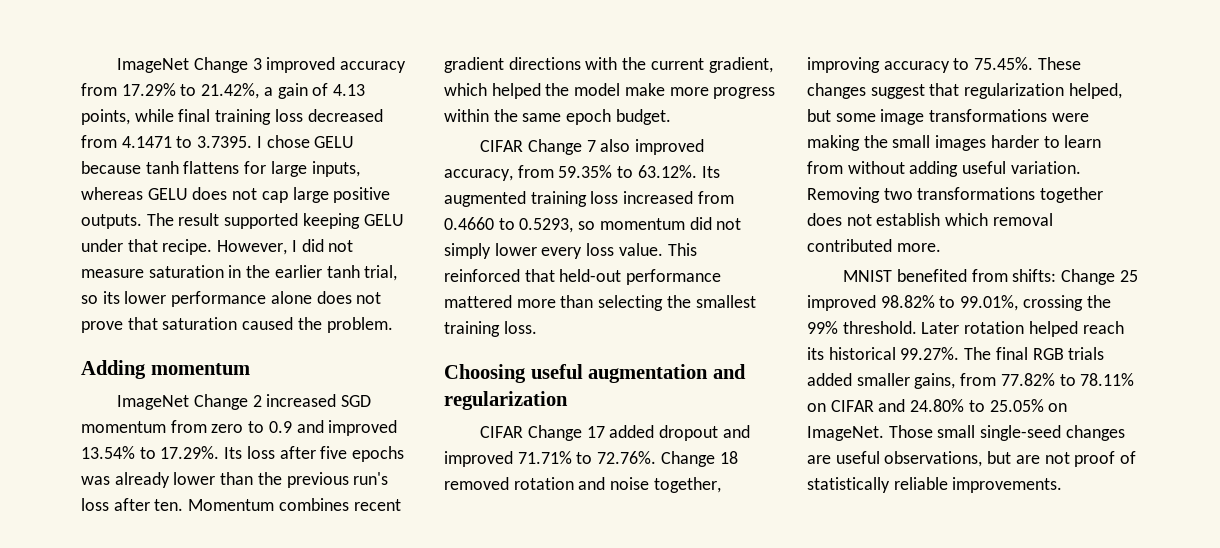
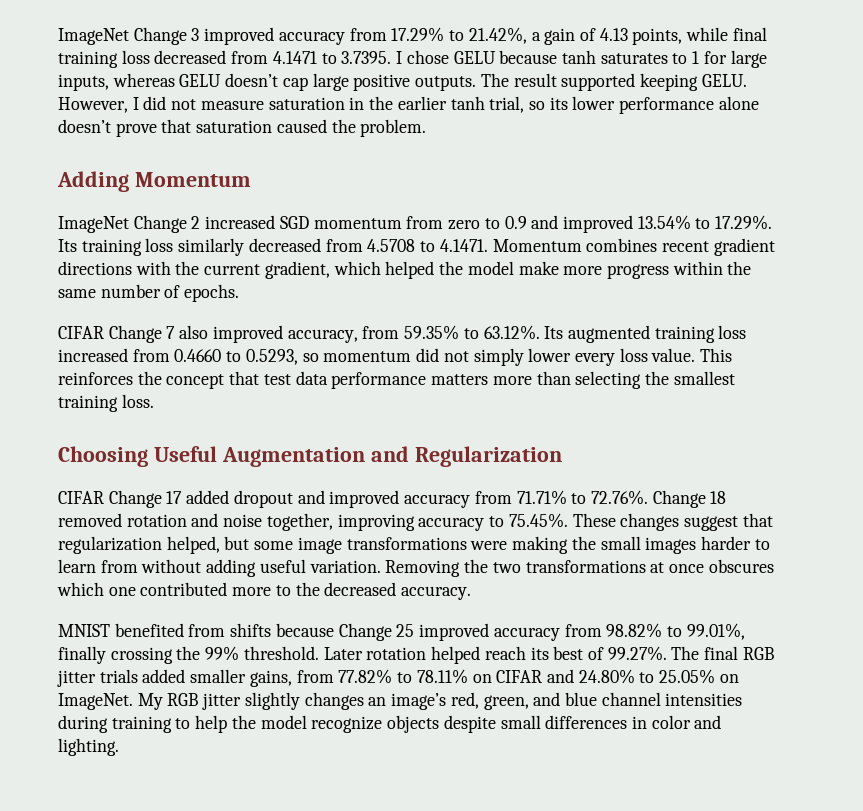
[183,161,240,174] flattens -> [600,51,700,64] saturates to 1
[192,187,258,200] does not -> [225,73,279,87] doesn’t
[363,214,404,226] [81,239,213,255] GELU under that recipe. -> [701,74,747,87] GELU.
[316,291,382,304] does not -> [58,119,111,133] doesn’t
[150,363,250,375] momentum -> [134,172,251,187] Momentum
[246,446,405,462] [81,472,389,488] [81,498,184,511] loss after five epochs was already lower than the previous run's loss after ten. -> [81,238,488,256] training loss similarly decreased from 4.5708 to 4.1471.
[566,109,671,125] epoch budget. -> [100,284,240,302] number of epochs.
[444,269,722,285] [444,295,512,308] reinforced that held-out performance mattered -> [58,371,489,389] reinforces the concept that test data performance matters
[530,364,746,383] [444,391,568,410] useful augmentation and regularization -> [153,446,562,467] Useful Augmentation and Regularization
(513, 459) none -> [404,491,512,508] accuracy from
(880, 195) none -> [464,559,489,573] the
[1040,187,1104,203] [807,213,1053,226] [807,239,941,252] together does not establish which removal contributed more. -> [650,559,774,573] [57,582,472,600] at once obscures which one contributed more to the decreased accuracy.
[1012,269,1057,282] shifts: -> [230,623,334,637] shifts because
(876, 303) none -> [493,624,602,641] accuracy from
(1019, 303) none -> [58,646,106,664] finally
[828,347,896,360] historical -> [553,646,604,660] best of
(1064, 354) none -> [57,670,96,687] jitter
[888,425,1125,441] [807,451,1137,467] [807,477,1063,493] Those small single-seed changes are useful observations, but are not proof of statistically reliable improvements. -> [137,692,743,710] [58,715,722,733] [58,738,119,756] My RGB jitter slightly changes an image’s red, green, and blue channel intensities during training to help the model recognize objects despite small differences in color and lighting.

